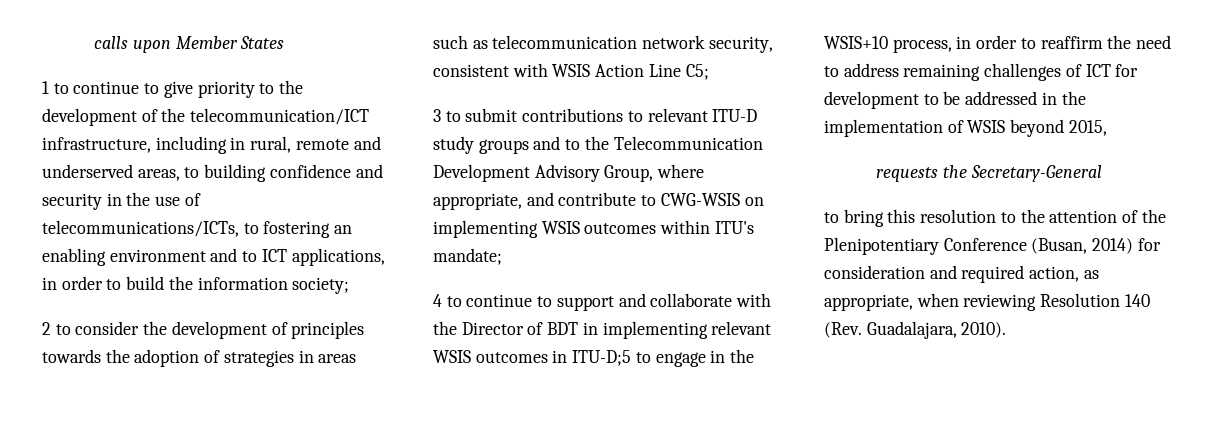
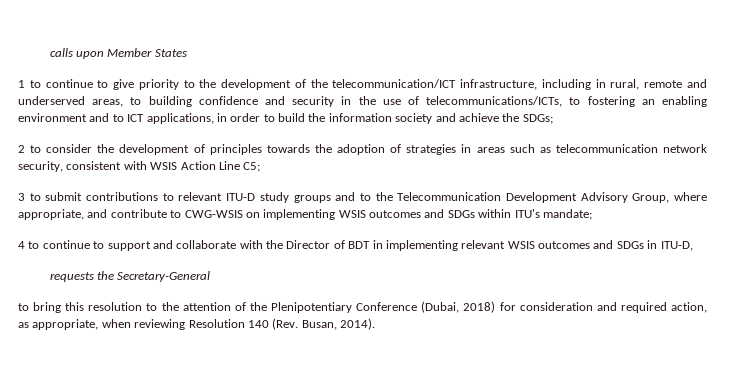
[292,277,350,294] society; -> [395,113,553,124] society and achieve the SDGs;
(657, 228) none -> [424,209,475,218] and SDGs
[552,349,755,367] [824,35,1172,53] [824,63,1139,81] [824,91,1086,109] [824,119,1107,137] in ITU-D;5 to engage in the WSIS+10 process, in order to reaffirm the need to address remaining challenges of ICT for development to be addressed in the implementation of WSIS beyond 2015, -> [593,240,693,251] and SDGs in ITU-D,
[1031,238,1134,254] (Busan, 2014) -> [421,301,496,313] (Dubai, 2018)
[866,321,1007,339] Guadalajara, 2010). -> [301,318,375,330] Busan, 2014).

